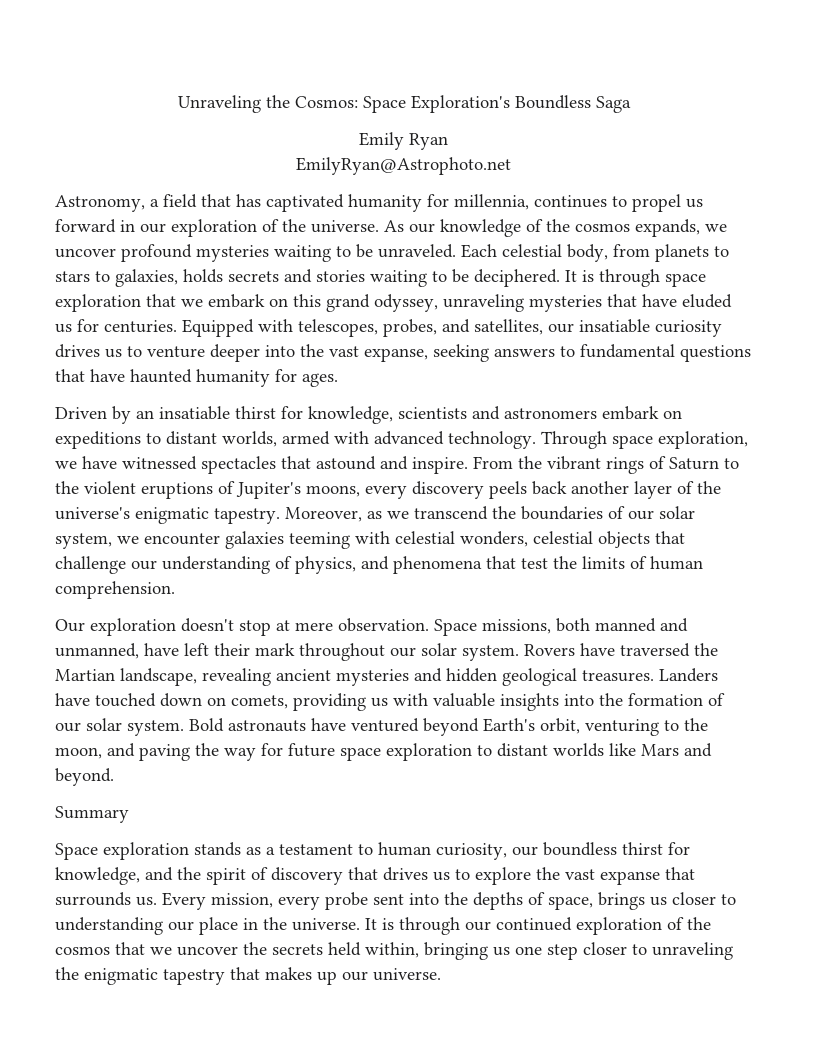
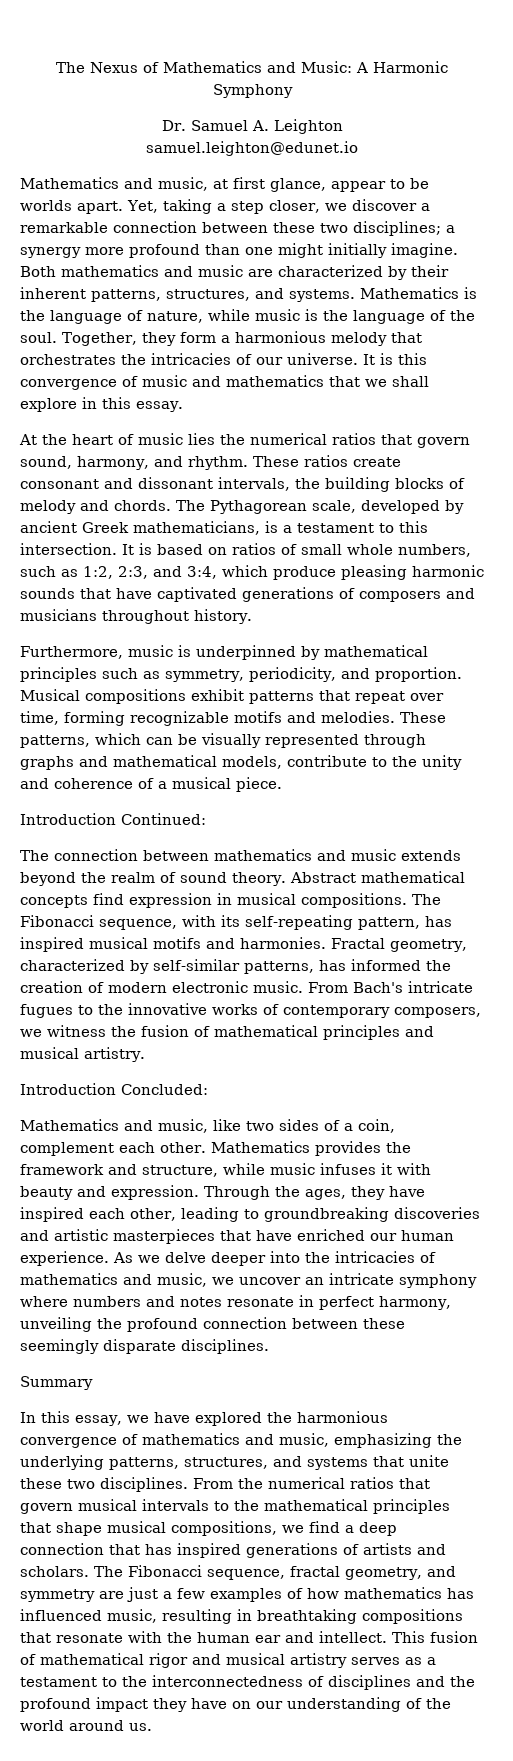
[177,95,631,113] [359,132,448,150] [296,157,511,175] [55,194,703,212] [55,219,727,237] [55,244,729,262] [55,269,706,287] [55,294,732,312] [55,319,722,337] [55,344,751,362] [55,369,338,387] [55,406,682,424] [55,431,748,449] [55,456,739,474] [55,481,721,499] [55,506,695,524] [55,531,685,549] [55,556,703,574] [55,581,175,599] [55,618,688,636] [55,643,718,661] [55,668,718,686] [55,693,725,711] [55,718,708,736] [55,743,712,761] [55,768,114,786] [55,806,129,823] [55,842,690,860] [55,867,695,885] [55,892,736,910] [55,917,711,935] [55,942,733,960] [55,967,441,985] Unraveling the Cosmos: Space Exploration's Boundless Saga // Emily Ryan // EmilyRyan@Astrophoto.net // Astronomy, a field that has captivated humanity for millennia, continues to propel us forward in our exploration of the universe. As our knowledge of the cosmos expands, we uncover profound mysteries waiting to be unraveled. Each celestial body, from planets to stars to galaxies, holds secrets and stories waiting to be deciphered. It is through space exploration that we embark on this grand odyssey, unraveling mysteries that have eluded us for centuries. Equipped with telescopes, probes, and satellites, our insatiable curiosity drives us to venture deeper into the vast expanse, seeking answers to fundamental questions that have haunted humanity for ages. // Driven by an insatiable thirst for knowledge, scientists and astronomers embark on expeditions to distant worlds, armed with advanced technology. Through space exploration, we have witnessed spectacles that astound and inspire. From the vibrant rings of Saturn to the violent eruptions of Jupiter's moons, every discovery peels back another layer of the universe's enigmatic tapestry. Moreover, as we transcend the boundaries of our solar system, we encounter galaxies teeming with celestial wonders, celestial objects that challenge our understanding of physics, and phenomena that test the limits of human comprehension. // Our exploration doesn't stop at mere observation. Space missions, both manned and unmanned, have left their mark throughout our solar system. Rovers have traversed the Martian landscape, revealing ancient mysteries and hidden geological treasures. Landers have touched down on comets, providing us with valuable insights into the formation of our solar system. Bold astronauts have ventured beyond Earth's orbit, venturing to the moon, and paving the way for future space exploration to distant worlds like Mars and beyond. // Summary // Space exploration stands as a testament to human curiosity, our boundless thirst for knowledge, and the spirit of discovery that drives us to explore the vast expanse that surrounds us. Every mission, every probe sent into the depths of space, brings us closer to understanding our place in the universe. It is through our continued exploration of the cosmos that we uncover the secrets held within, bringing us one step closer to unraveling the enigmatic tapestry that makes up our universe. -> [56,61,448,73] [212,84,293,98] [161,119,343,134] [146,141,358,156] [20,177,429,192] [20,199,430,214] [20,221,455,236] [20,243,458,258] [20,265,449,280] [20,287,477,302] [20,309,475,324] [20,331,422,346] [20,353,427,365] [20,375,429,390] [20,397,183,412] [19,433,470,448] [20,455,401,470] [20,477,465,492] [20,500,464,514] [20,521,428,535] [20,543,471,557] [20,565,484,580] [20,587,475,602] [20,609,252,624] [20,645,428,660] [20,667,462,682] [20,689,444,704] [20,711,446,726] [20,733,426,748] [20,755,462,770] [20,777,282,792] [20,813,206,825] [20,849,461,861] [20,871,465,886] [20,893,441,908] [20,915,452,930] [20,937,467,952] [20,959,451,974] [20,981,473,993] [20,1003,481,1018] [20,1025,434,1040] [20,1047,145,1062] [20,1083,208,1095] [20,1119,395,1133] [20,1141,411,1156] [20,1163,431,1177] [20,1185,425,1200] [20,1207,480,1222] [20,1229,454,1244] [20,1251,436,1266] [20,1273,477,1288] [20,1295,451,1310] [20,1317,405,1332] [20,1339,269,1354] [20,1376,93,1390] [20,1411,388,1426] [20,1433,462,1448] [20,1455,449,1470] [20,1477,430,1492] [20,1499,450,1514] [20,1521,397,1536] [20,1543,446,1558] [20,1565,456,1580] [20,1587,474,1602] [20,1609,463,1624] [20,1631,478,1643] [20,1653,436,1668] [20,1675,475,1690] [20,1697,451,1712] [20,1720,152,1731] The Nexus of Mathematics and Music: A Harmonic Symphony // Dr. Samuel A. Leighton // samuel.leighton@edunet.io // Mathematics and music, at first glance, appear to be worlds apart. Yet, taking a step closer, we discover a remarkable connection between these two disciplines; a synergy more profound than one might initially imagine. Both mathematics and music are characterized by their inherent patterns, structures, and systems. Mathematics is the language of nature, while music is the language of the soul. Together, they form a harmonious melody that orchestrates the intricacies of our universe. It is this convergence of music and mathematics that we shall explore in this essay. // At the heart of music lies the numerical ratios that govern sound, harmony, and rhythm. These ratios create consonant and dissonant intervals, the building blocks of melody and chords. The Pythagorean scale, developed by ancient Greek mathematicians, is a testament to this intersection. It is based on ratios of small whole numbers, such as 1:2, 2:3, and 3:4, which produce pleasing harmonic sounds that have captivated generations of composers and musicians throughout history. // Furthermore, music is underpinned by mathematical principles such as symmetry, periodicity, and proportion. Musical compositions exhibit patterns that repeat over time, forming recognizable motifs and melodies. These patterns, which can be visually represented through graphs and mathematical models, contribute to the unity and coherence of a musical piece. // Introduction Continued: // The connection between mathematics and music extends beyond the realm of sound theory. Abstract mathematical concepts find expression in musical compositions. The Fibonacci sequence, with its self-repeating pattern, has inspired musical motifs and harmonies. Fractal geometry, characterized by self-similar patterns, has informed the creation of modern electronic music. From Bach's intricate fugues to the innovative works of contemporary composers, we witness the fusion of mathematical principles and musical artistry. // Introduction Concluded: // Mathematics and music, like two sides of a coin, complement each other. Mathematics provides the framework and structure, while music infuses it with beauty and expression. Through the ages, they have inspired each other, leading to groundbreaking discoveries and artistic masterpieces that have enriched our human experience. As we delve deeper into the intricacies of mathematics and music, we uncover an intricate symphony where numbers and notes resonate in perfect harmony, unveiling the profound connection between these seemingly disparate disciplines. // Summary // In this essay, we have explored the harmonious convergence of mathematics and music, emphasizing the underlying patterns, structures, and systems that unite these two disciplines. From the numerical ratios that govern musical intervals to the mathematical principles that shape musical compositions, we find a deep connection that has inspired generations of artists and scholars. The Fibonacci sequence, fractal geometry, and symmetry are just a few examples of how mathematics has influenced music, resulting in breathtaking compositions that resonate with the human ear and intellect. This fusion of mathematical rigor and musical artistry serves as a testament to the interconnectedness of disciplines and the profound impact they have on our understanding of the world around us.

